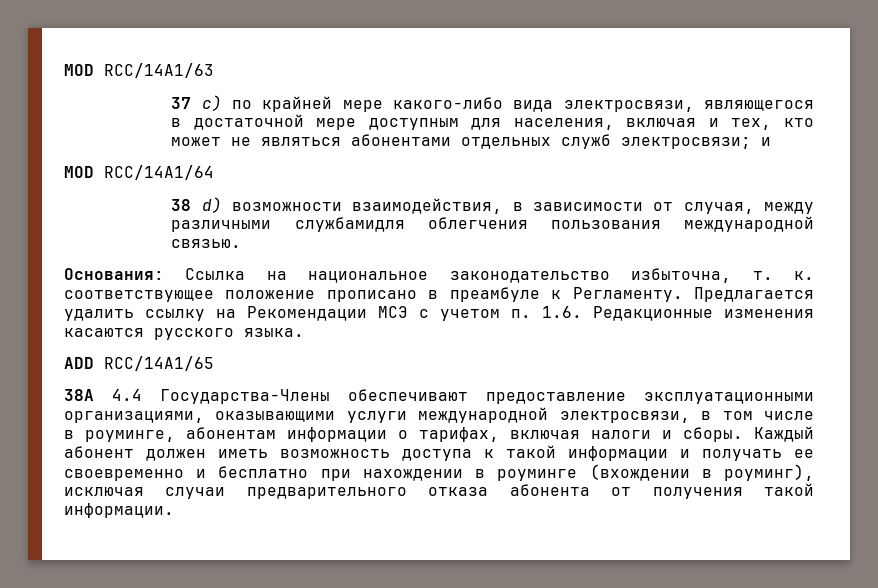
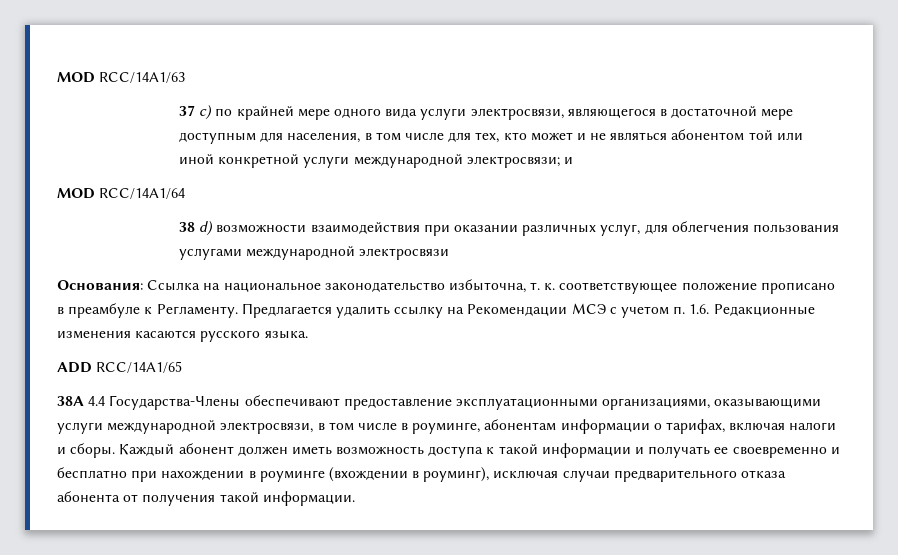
[393,97,554,112] какого-либо вида -> [333,108,467,120] одного вида услуги
[626,118,719,127] включая и -> [364,132,472,142] в том числе для
(222, 141) none -> [576,133,586,140] и
[351,134,612,149] абонентами отдельных служб -> [671,129,803,141] [179,154,463,168] абонентом той или иной конкретной услуги международной
[352,198,815,214] [171,216,814,232] [171,239,242,248] взаимодействия, в зависимости от случая, между различными службамидля облегчения пользования международной связью. -> [310,221,839,236] [179,246,450,260] взаимодействия при оказании различных услуг, для облегчения пользования услугами международной электросвязи

